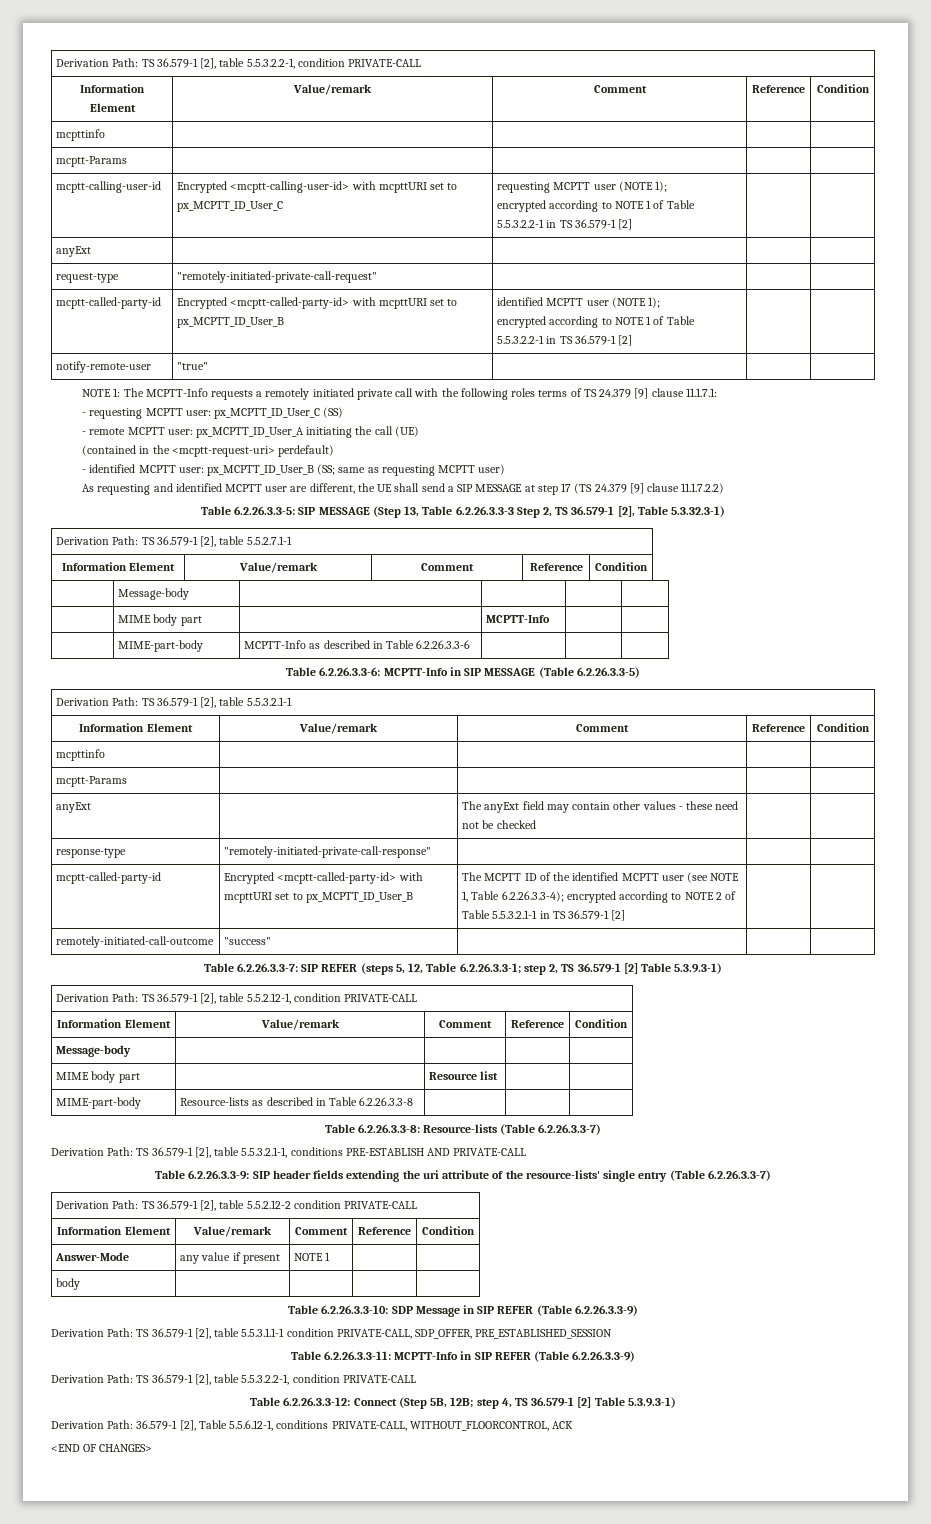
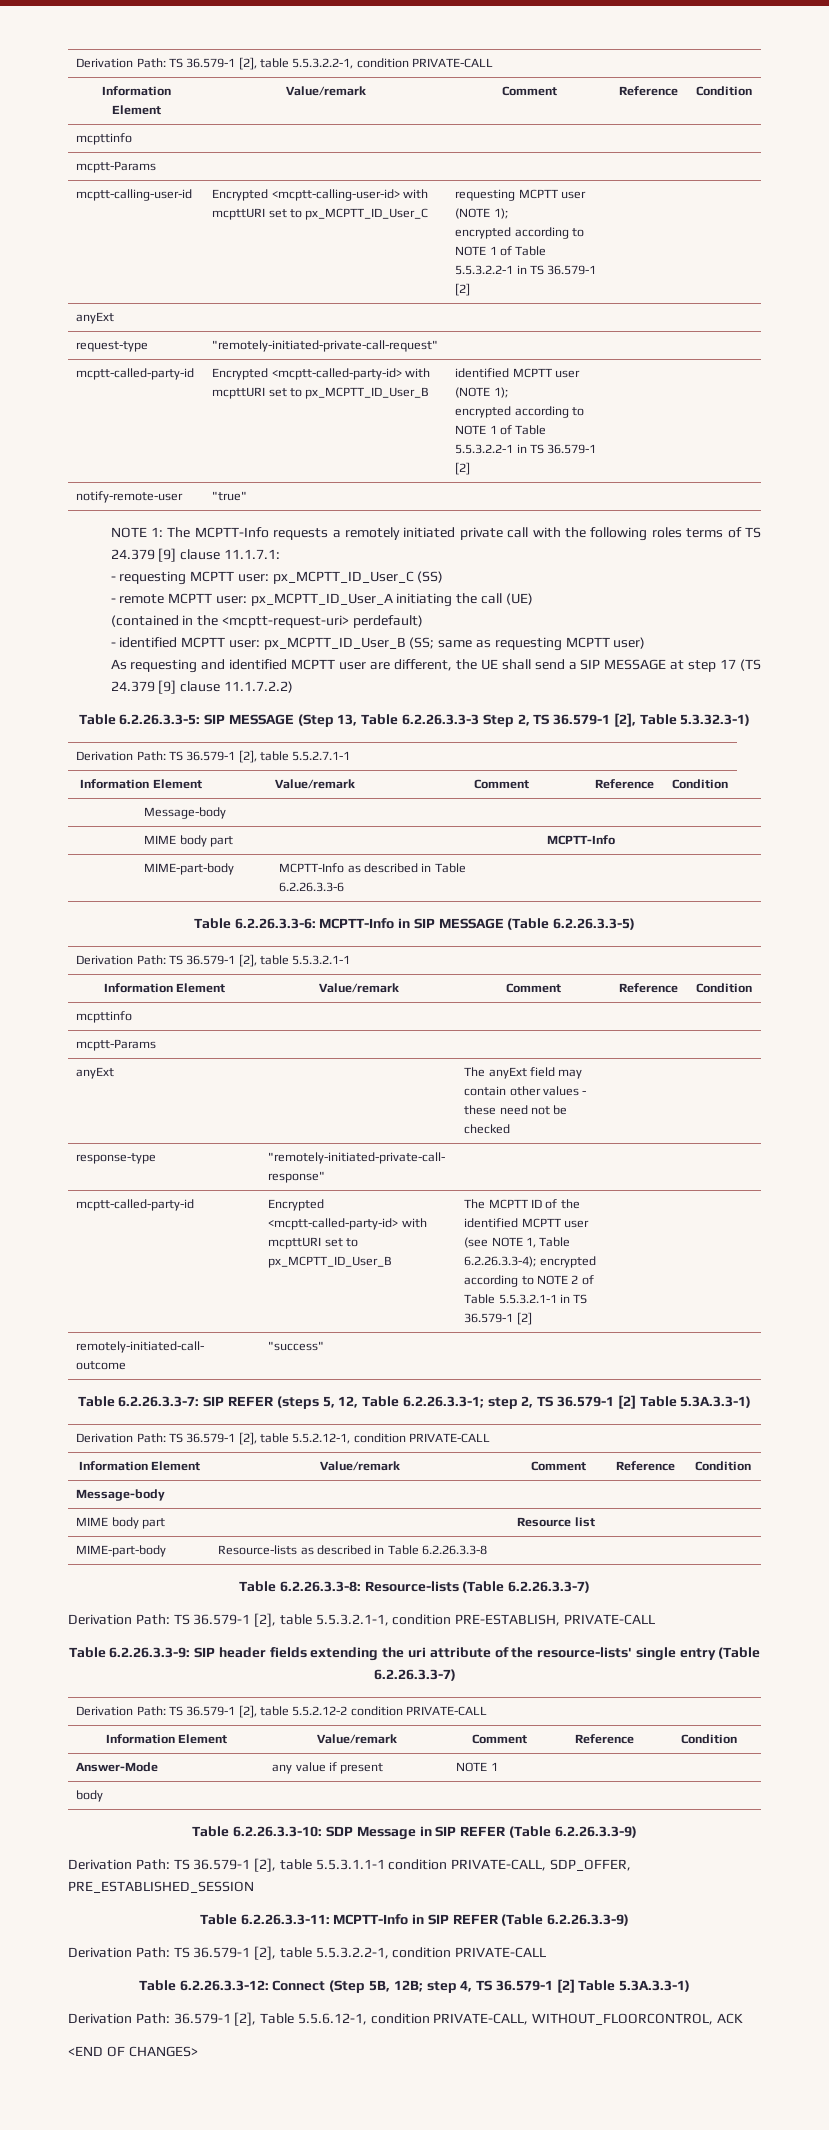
[674,963,723,974] 5.3.9.3-1) -> [680,1396,752,1408] 5.3A.3.3-1)
[290,1147,451,1156] conditions PRE-ESTABLISH AND -> [392,1614,561,1626] condition PRE-ESTABLISH,
[627,1397,676,1408] 5.3.9.3-1) -> [619,1980,691,1992] 5.3A.3.3-1)
[276,1420,329,1429] conditions -> [370,2013,430,2024] condition

